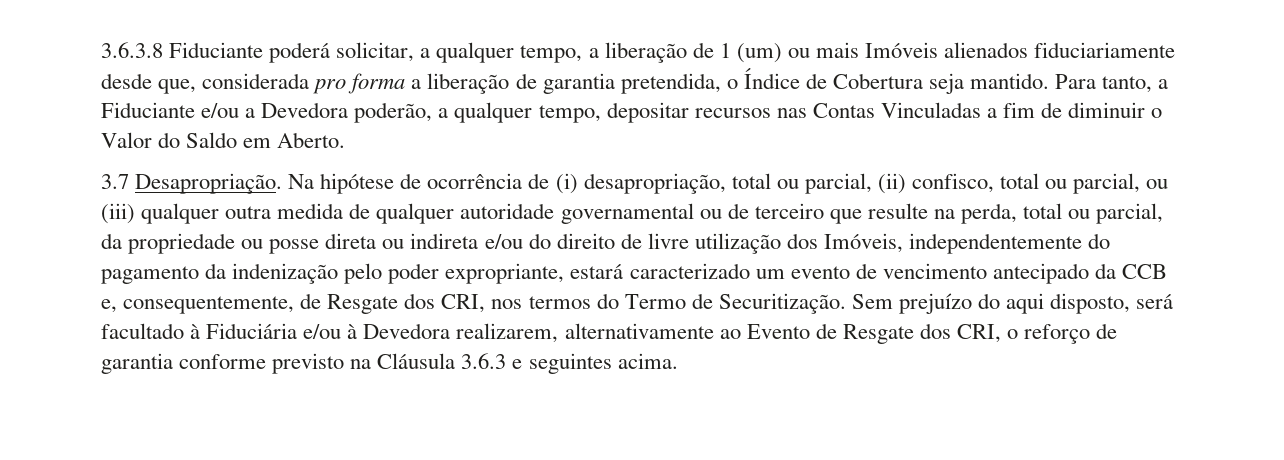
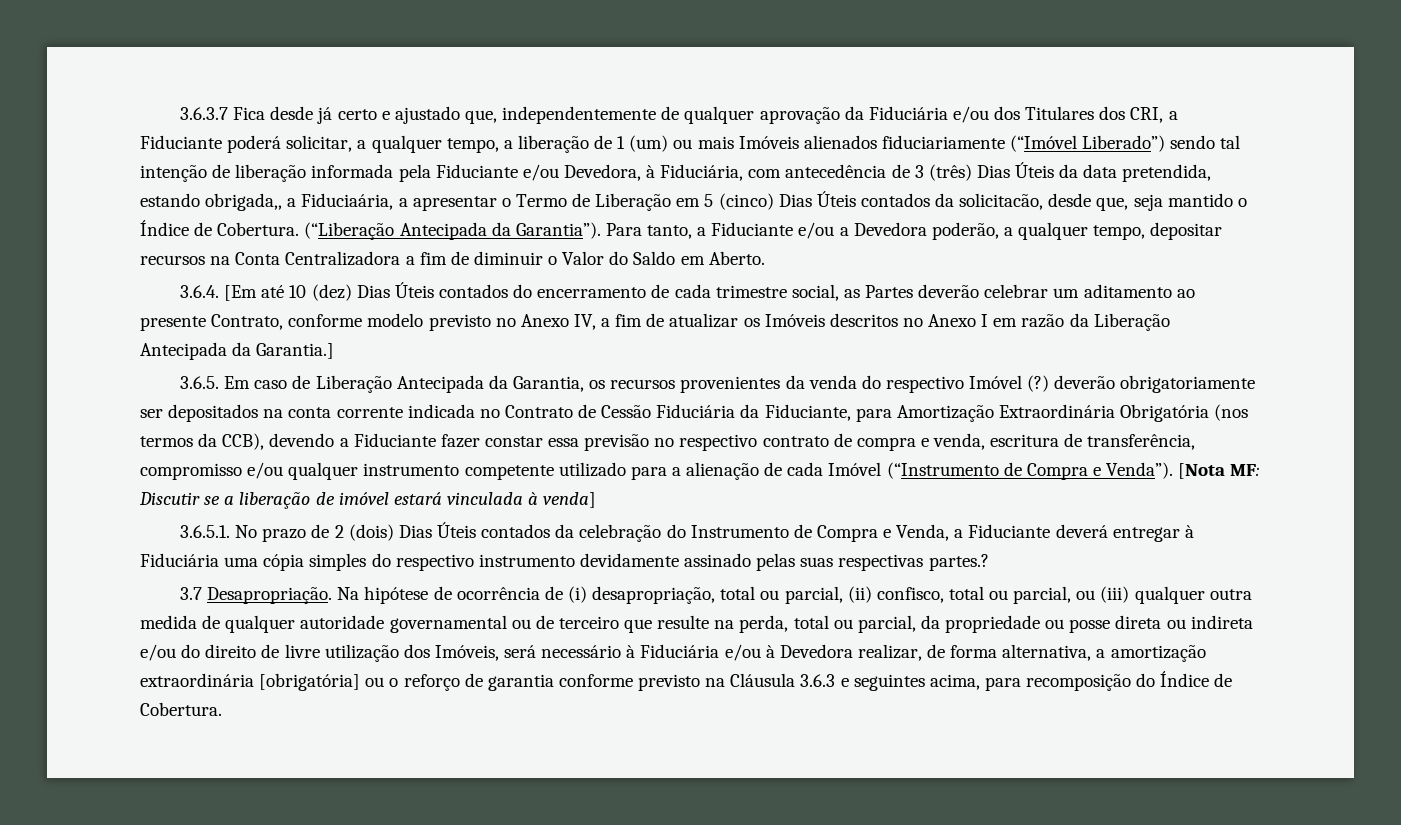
[101,42,163,58] 3.6.3.8 -> [180,106,1178,124] 3.6.3.7 Fica desde já certo e ajustado que, independentemente de qualquer aprovação da Fiduciária e/ou dos Titulares dos CRI, a
[101,68,1050,94] desde que, considerada pro forma a liberação de garantia pretendida, o Índice de Cobertura seja mantido. -> [1010,135,1241,152] [140,162,1212,182] [140,191,1247,211] [140,220,601,240] (“Imóvel Liberado”) sendo tal intenção de liberação informada pela Fiduciante e/ou Devedora, à Fiduciária, com antecedência de 3 (três) Dias Úteis da data pretendida, estando obrigada,, a Fiduciaária, a apresentar o Termo de Liberação em 5 (cinco) Dias Úteis contados da solicitacão, desde que, seja mantido o Índice de Cobertura. (“Liberação Antecipada da Garantia”).
[776,102,981,118] nas Contas Vinculadas -> [210,251,401,266] na Conta Centralizadora
(346, 140) none -> [180,282,1195,301] [140,313,1170,331] [140,342,335,360] [180,375,1256,393] [140,404,1249,422] [140,433,1196,451] [140,462,1260,480] [139,491,597,509] [180,522,1194,542] [140,553,989,571] // 3.6.4. [Em até 10 (dez) Dias Úteis contados do encerramento de cada trimestre social, as Partes deverão celebrar um aditamento ao presente Contrato, conforme modelo previsto no Anexo IV, a fim de atualizar os Imóveis descritos no Anexo I em razão da Liberação Antecipada da Garantia.] // 3.6.5. Em caso de Liberação Antecipada da Garantia, os recursos provenientes da venda do respectivo Imóvel (?) deverão obrigatoriamente ser depositados na conta corrente indicada no Contrato de Cessão Fiduciária da Fiduciante, para Amortização Extraordinária Obrigatória (nos termos da CCB), devendo a Fiduciante fazer constar essa previsão no respectivo contrato de compra e venda, escritura de transferência, compromisso e/ou qualquer instrumento competente utilizado para a alienação de cada Imóvel (“Instrumento de Compra e Venda”). [Nota MF: Discutir se a liberação de imóvel estará vinculada à venda] // 3.6.5.1. No prazo de 2 (dois) Dias Úteis contados da celebração do Instrumento de Compra e Venda, a Fiduciante deverá entregar à Fiduciária uma cópia simples do respectivo instrumento devidamente assinado pelas suas respectivas partes.?
[909,233,1111,254] [101,263,1168,284] [101,293,1174,314] [101,323,184,339] independentemente do pagamento da indenização pelo poder expropriante, estará caracterizado um evento de vencimento antecipado da CCB e, consequentemente, de Resgate dos CRI, nos termos do Termo de Securitização. Sem prejuízo do aqui disposto, será facultado -> [504,645,622,658] será necessário
[456,323,1001,344] realizarem, alternativamente ao Evento de Resgate dos CRI, -> [857,644,1206,662] [140,673,385,691] realizar, de forma alternativa, a amortização extraordinária [obrigatória] ou
[617,353,678,369] acima. -> [929,671,1233,691] [140,702,222,716] acima, para recomposição do Índice de Cobertura.

